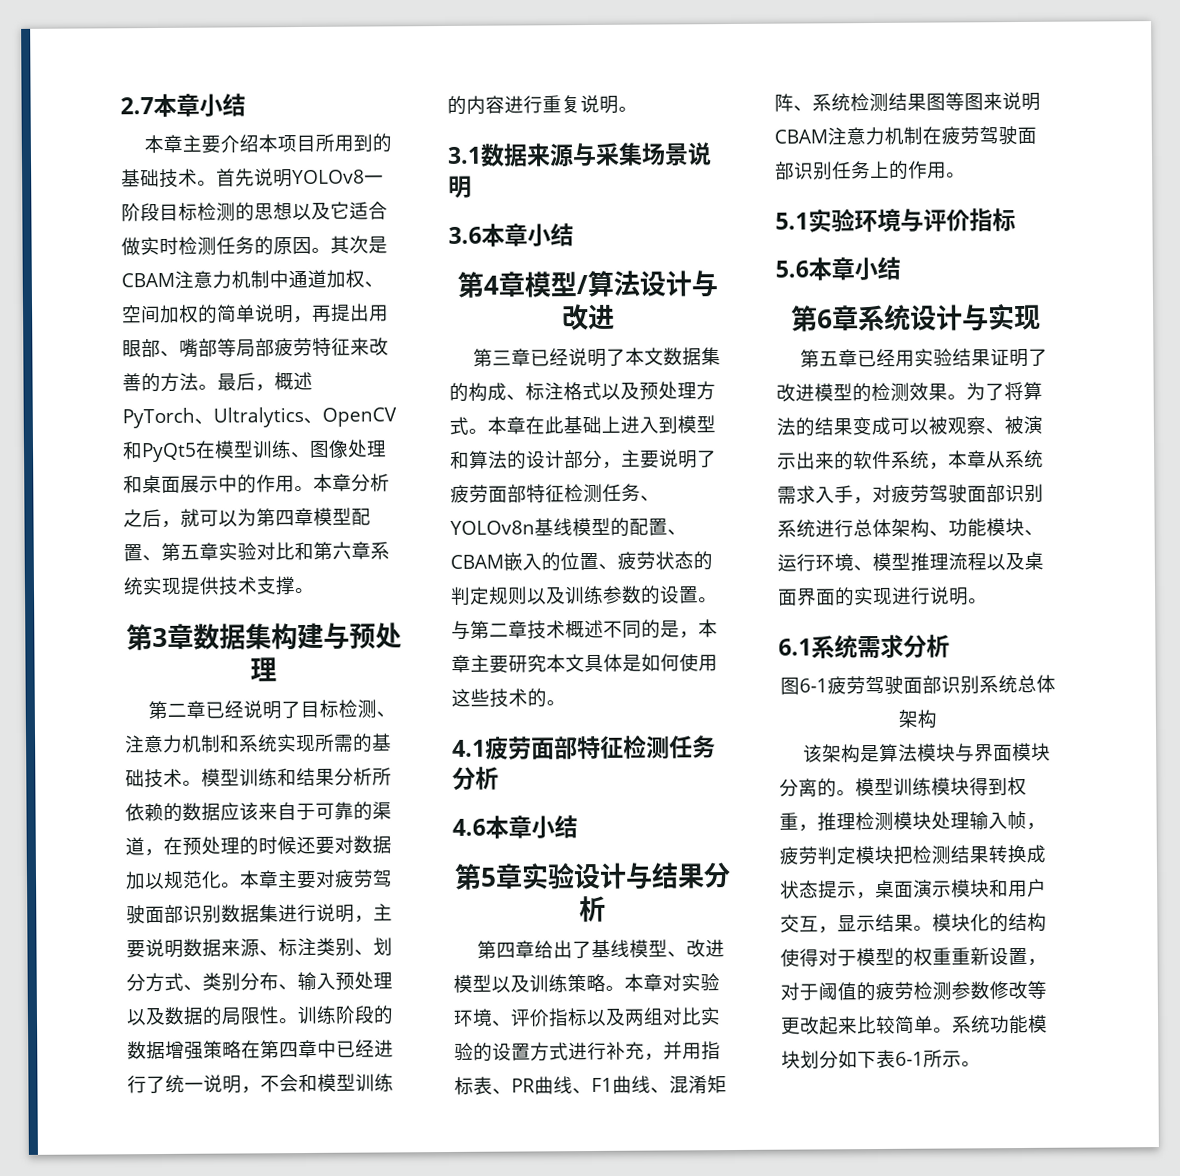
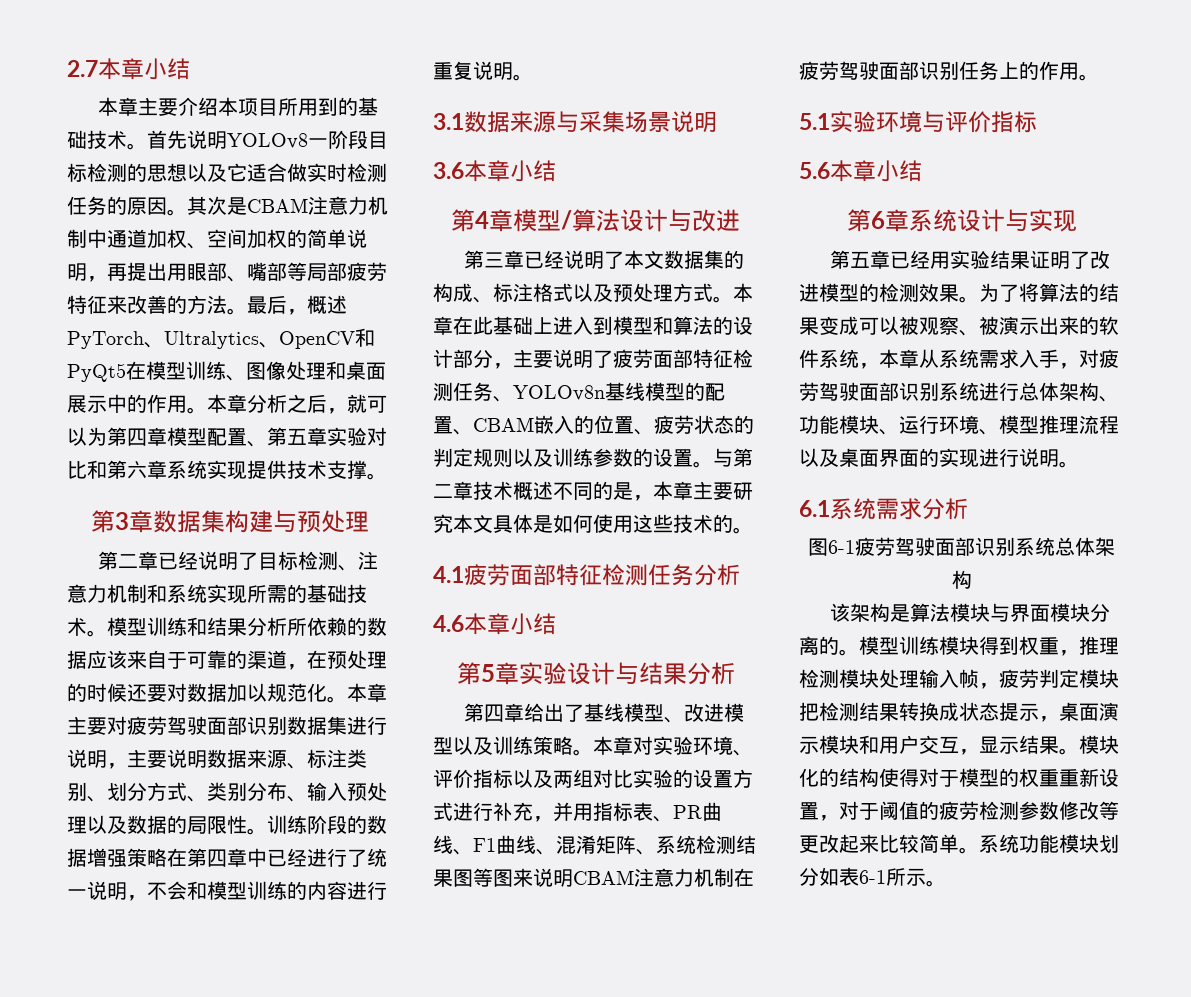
[857,1051,877,1069] 下 -> (839, 876) none

